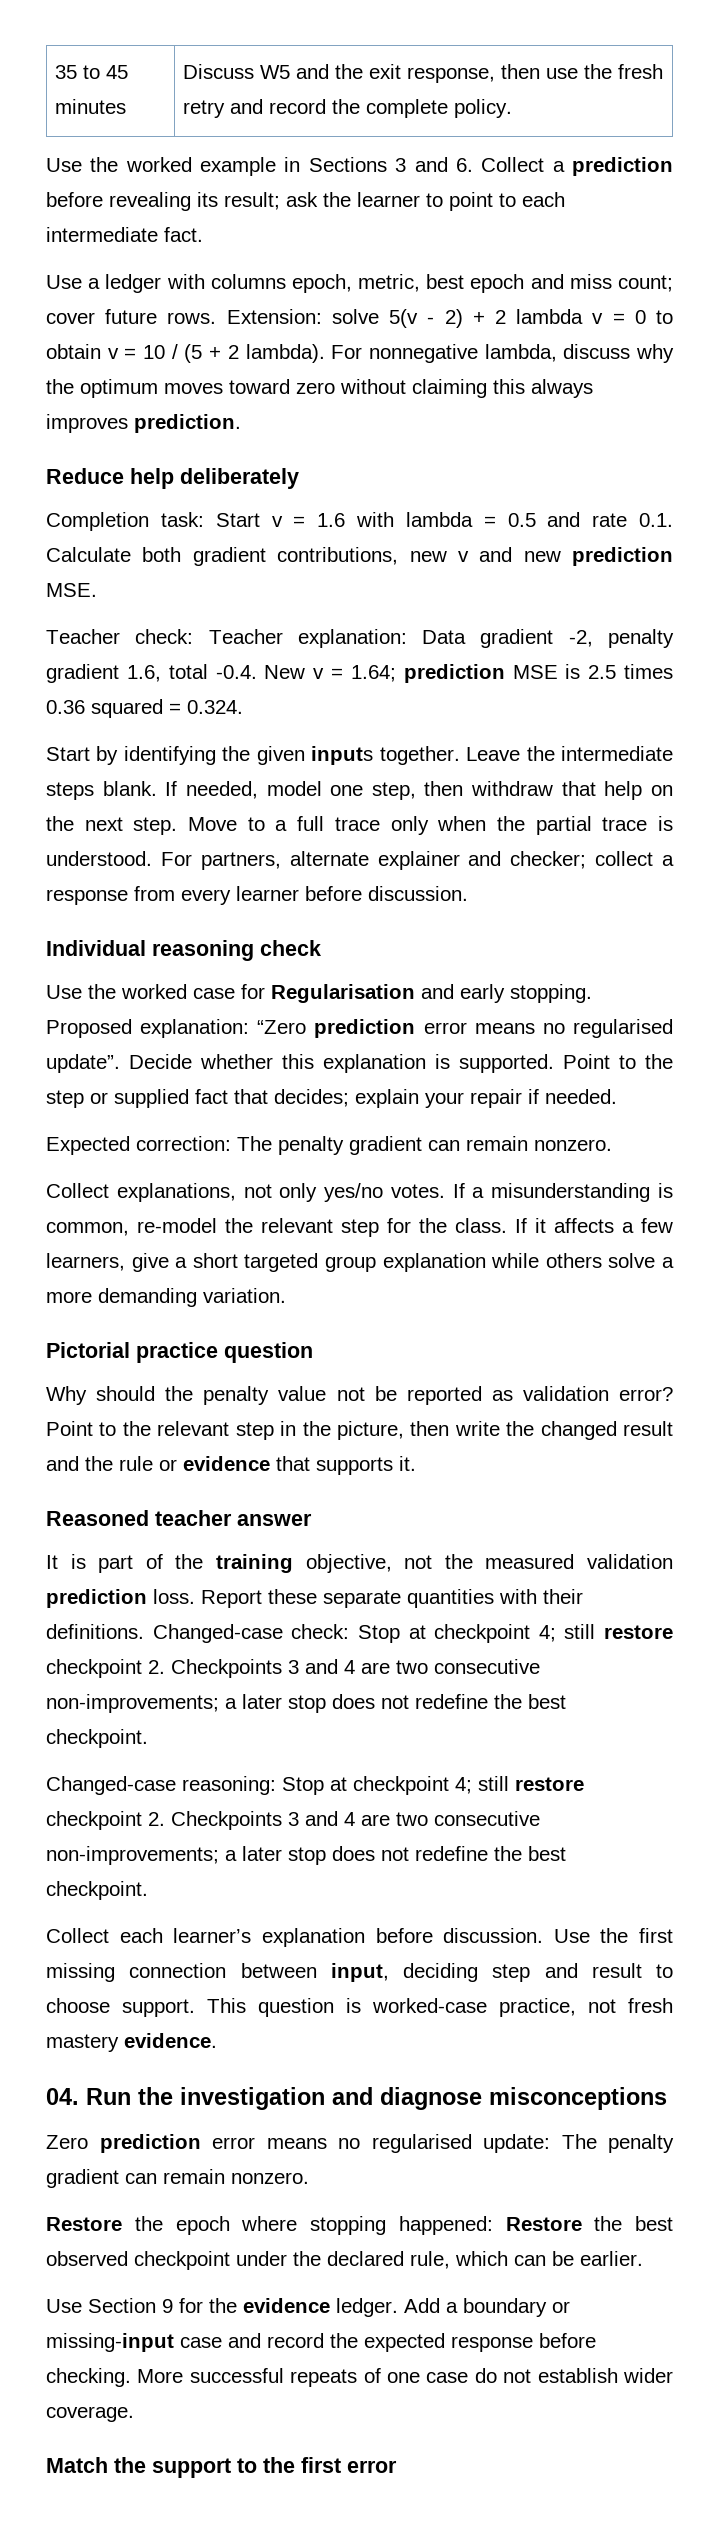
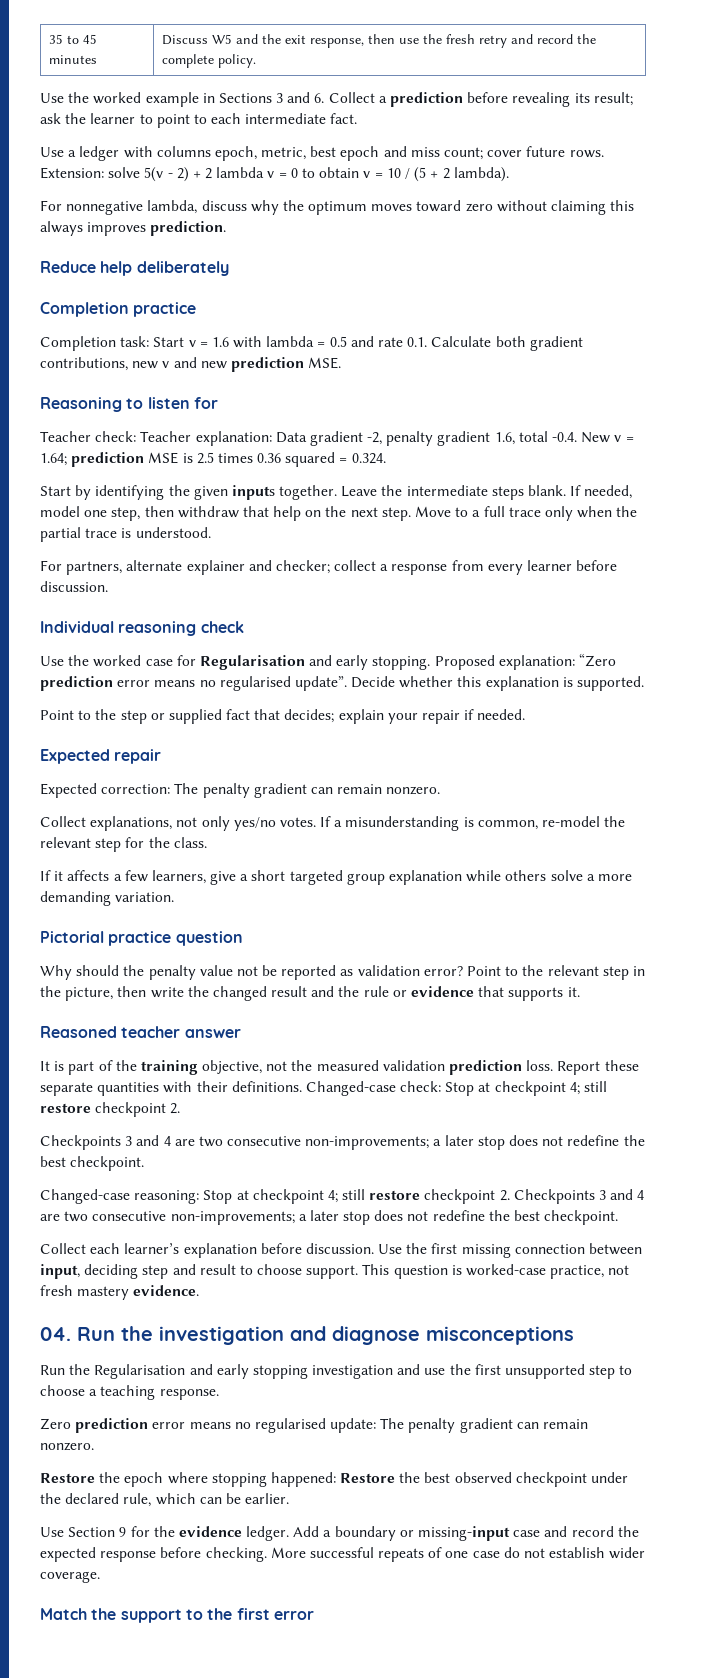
(325, 353) none -> (509, 174) //
(299, 478) none -> [40,302,197,317] // Completion practice
(97, 590) none -> [40,397,218,412] // Reasoning to listen for
(152, 858) none -> (211, 532) //
(554, 1063) none -> (645, 683) //
(617, 1096) none -> [40,749,162,764] // Expected repair
(507, 1225) none -> (207, 842) //
(165, 1667) none -> (181, 1108) //
(667, 2098) none -> [40,1364,633,1379] [40,1385,219,1400] // Run the Regularisation and early stopping investigation and use the first unsupported step to choose a teaching response.

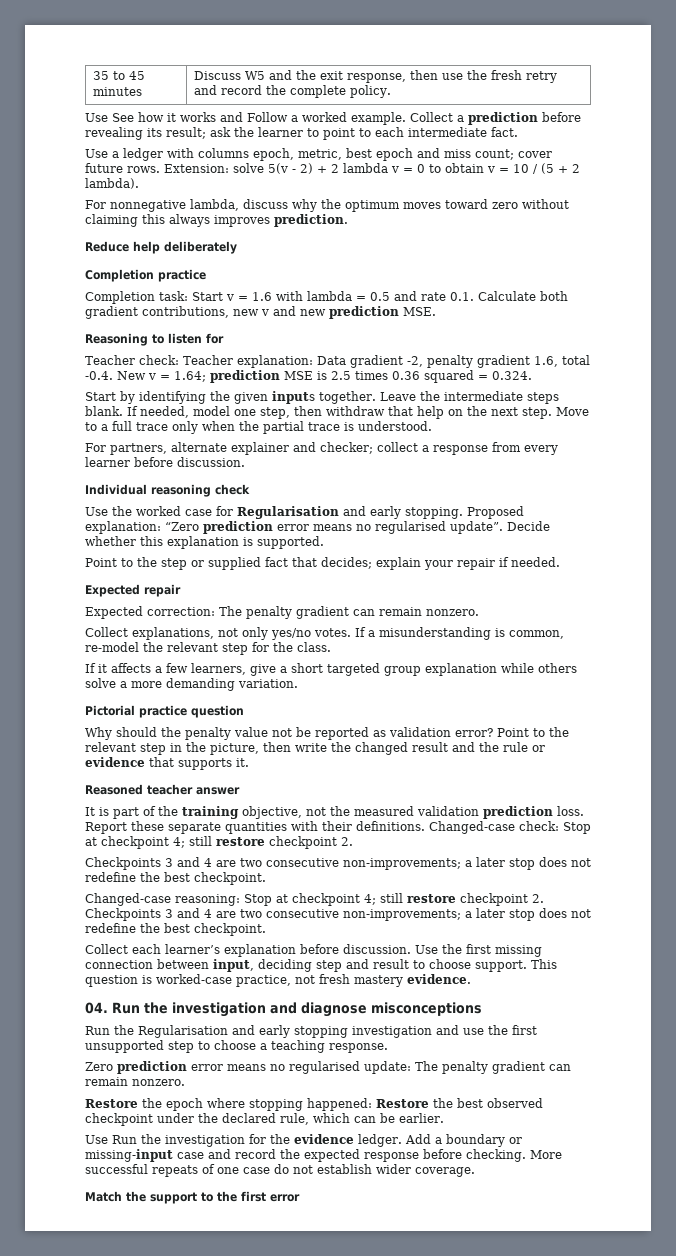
[68,92,325,107] the worked example in Sections 3 and 6. -> [112,112,406,125] See how it works and Follow a worked example.
[68,1527,127,1537] Section 9 -> [112,1134,245,1147] Run the investigation

